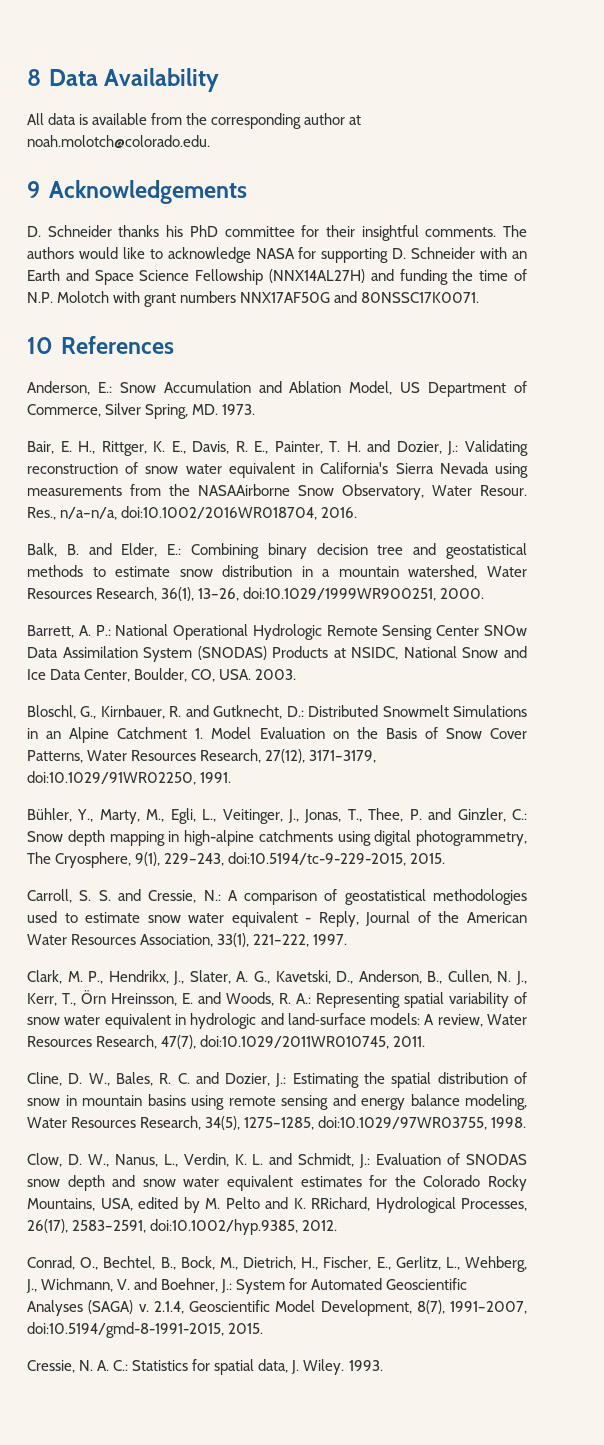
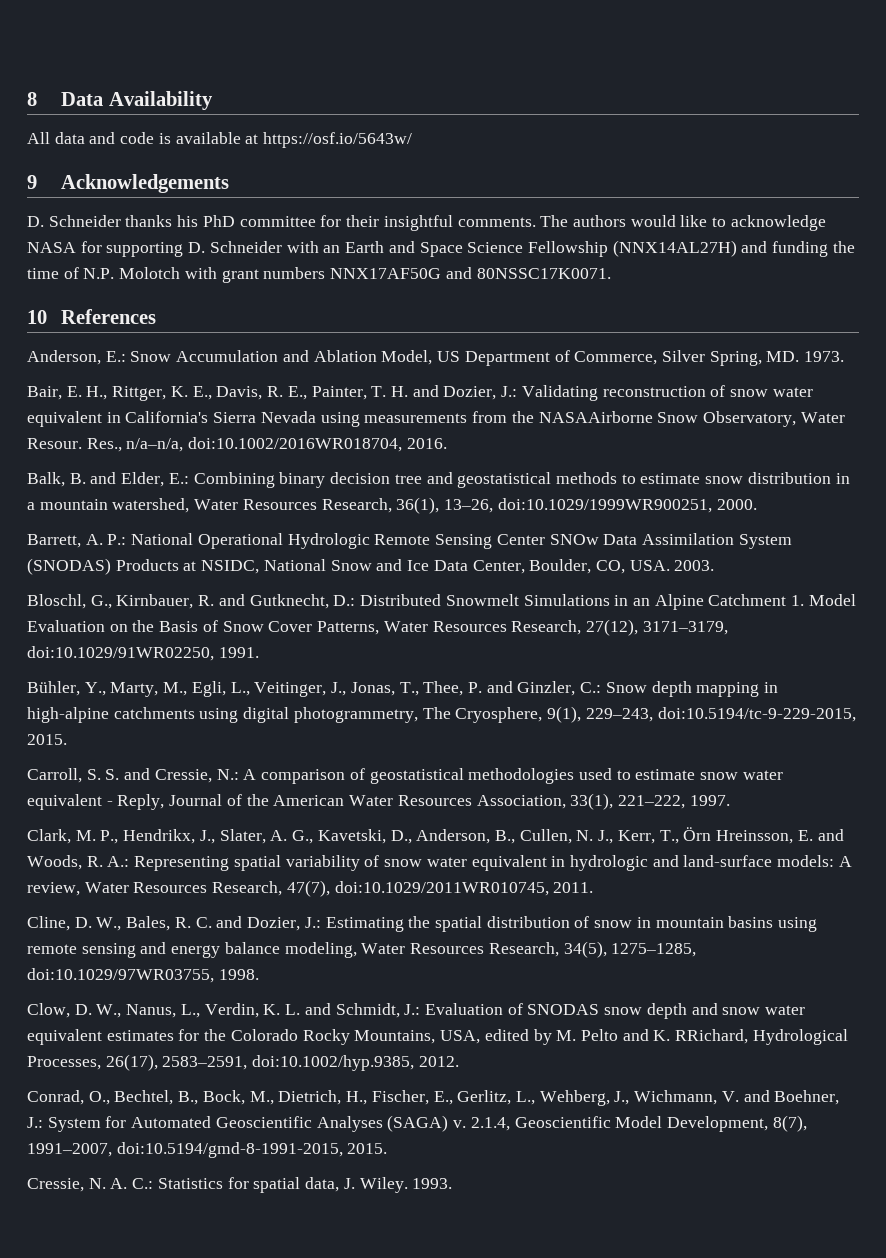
[79,113,362,129] [27,135,210,148] is available from the corresponding author at noah.molotch@colorado.edu. -> [89,132,413,148] and code is available at https://osf.io/5643w/

